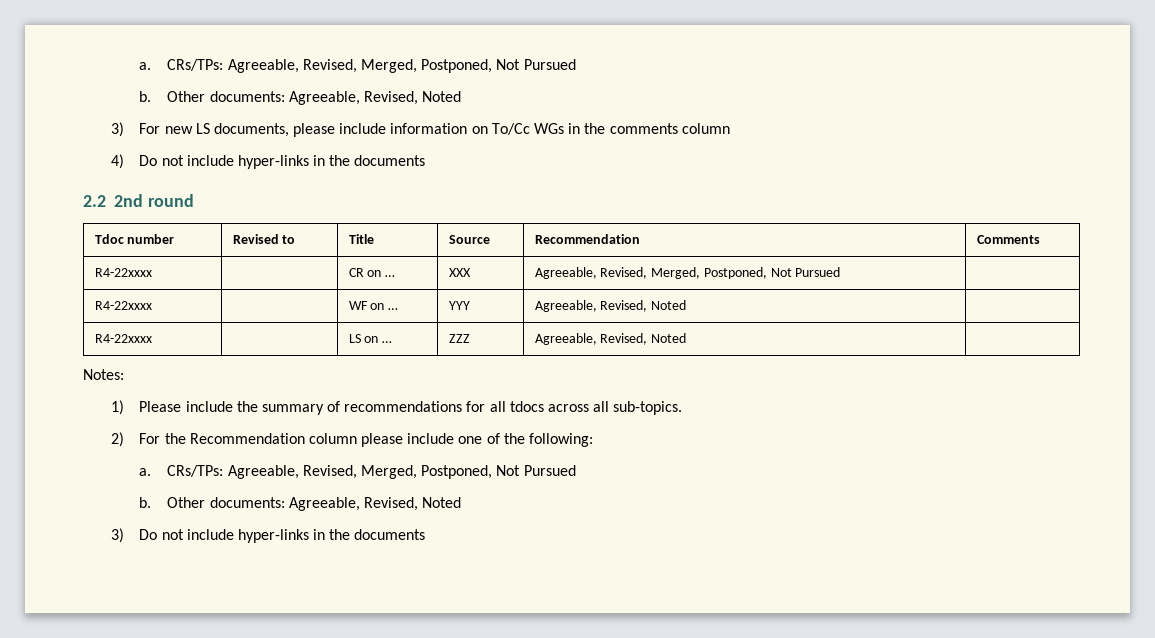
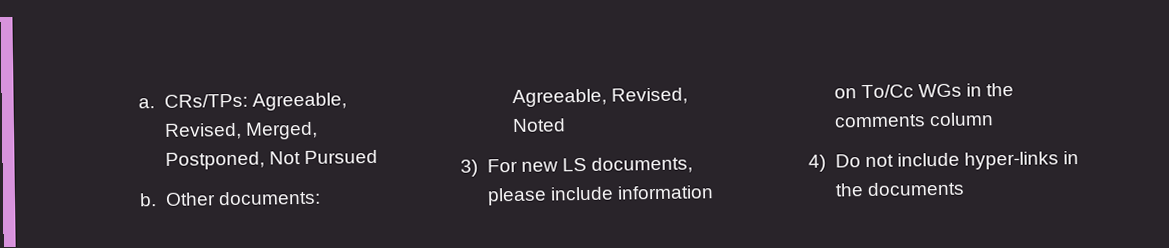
[83,194,194,207] [94,234,175,244] [232,234,296,244] [348,234,374,244] [448,235,490,244] [534,234,640,244] [976,235,1040,244] [94,268,152,277] [348,268,396,277] [448,268,471,277] [534,267,841,279] [94,301,152,310] [348,301,399,310] [448,301,470,310] [534,300,687,312] [94,334,152,343] [348,334,393,343] [448,334,470,343] [534,333,687,345] [83,369,124,380] [111,400,683,415] [111,432,593,447] [139,465,576,479] [139,497,462,511] [111,528,426,543] // 2.2 2nd round // Tdoc number | Revised to | Title | Source | Recommendation | Comments // R4-22xxxx | | CR on … | XXX | Agreeable, Revised, Merged, Postponed, Not Pursued | // R4-22xxxx | | WF on … | YYY | Agreeable, Revised, Noted | // R4-22xxxx | | LS on … | ZZZ | Agreeable, Revised, Noted | // Notes: // 1) Please include the summary of recommendations for all tdocs across all sub-topics. // 2) For the Recommendation column please include one of the following: // a. CRs/TPs: Agreeable, Revised, Merged, Postponed, Not Pursued // b. Other documents: Agreeable, Revised, Noted // 3) Do not include hyper-links in the documents -> (965, 189) none

